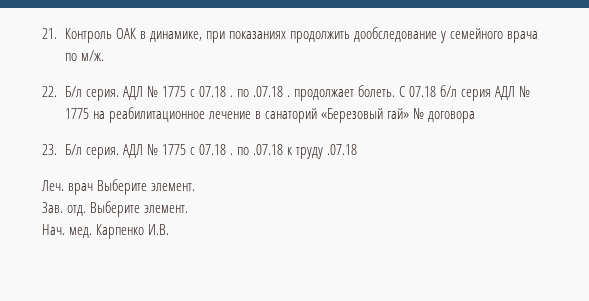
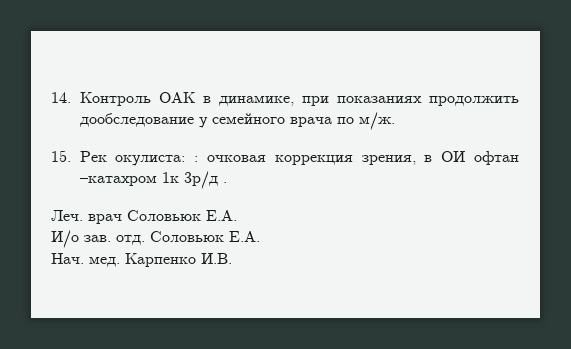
[42,28,57,39] 21. -> [51,92,71,103] 14.
[42,85,531,101] [64,107,475,123] [42,144,358,159] [41,179,196,195] [42,201,189,217] 22. Б/л серия. АДЛ № 1775 с 07.18 . по .07.18 . продолжает болеть. С 07.18 б/л серия АДЛ № 1775 на реабилитационное лечение в санаторий «Березовый гай» № договора // 23. Б/л серия. АДЛ № 1775 с 07.18 . по .07.18 к труду .07.18 // Леч. врач Выберите элемент. // Зав. отд. Выберите элемент. -> [51,150,519,166] [79,171,227,189] [51,210,237,224] [51,230,260,248] 15. Рек окулиста: : очковая коррекция зрения, в ОИ офтан –катахром 1к 3р/д . // Леч. врач Соловьюк Е.А. // И/о зав. отд. Соловьюк Е.А.

